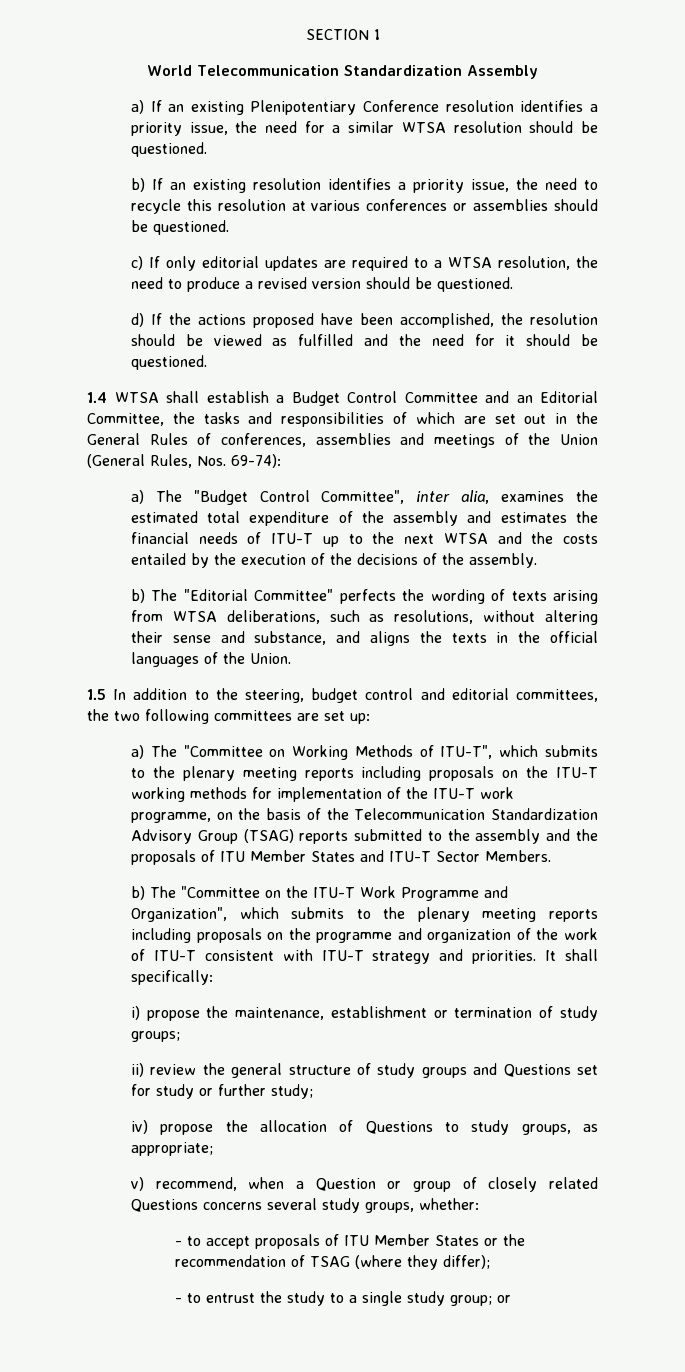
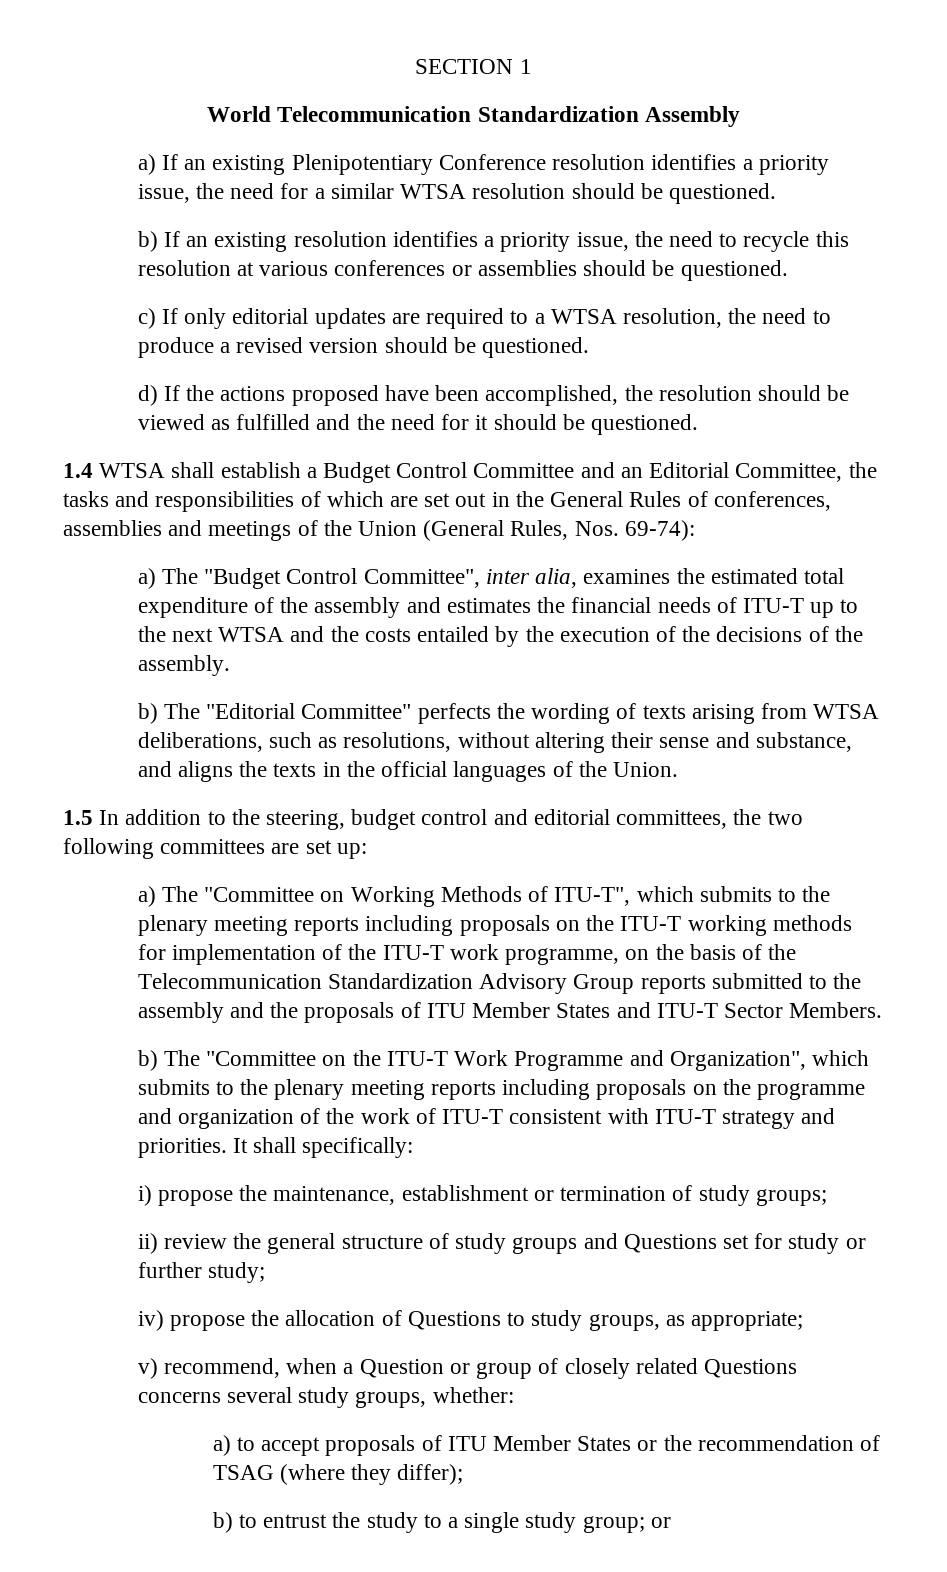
[243,829,294,843] (TSAG) -> (635, 984) none
[174,1241,182,1246] - -> [212,1435,231,1456] a)
[174,1298,182,1303] - -> [212,1512,233,1533] b)

